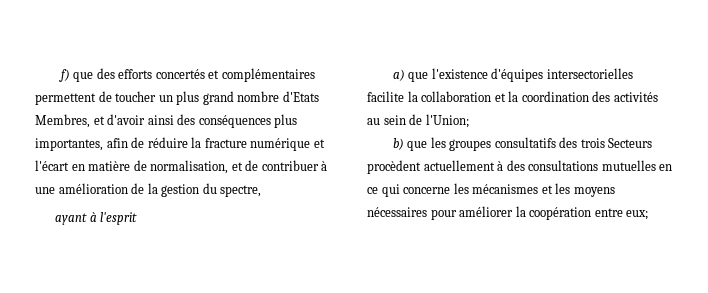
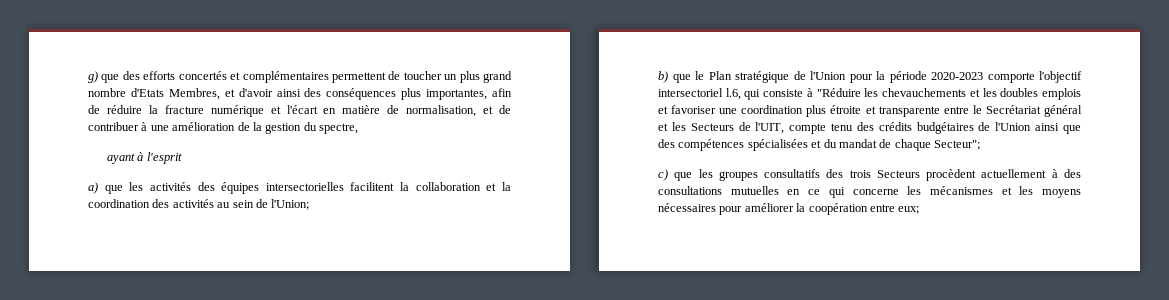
[58,69,70,82] f) -> [88,71,98,83] g)
[431,68,633,82] [367,91,404,102] l'existence d'équipes intersectorielles facilite -> [129,182,395,194] les activités des équipes intersectorielles facilitent
(428, 146) none -> [695,71,1082,83] [658,88,1081,100] [658,105,1082,117] [658,122,1081,134] [658,139,980,151] [658,169,693,181] le Plan stratégique de l'Union pour la période 2020-2023 comporte l'objectif intersectoriel l.6, qui consiste à "Réduire les chevauchements et les doubles emplois et favoriser une coordination plus étroite et transparente entre le Secrétariat général et les Secteurs de l'UIT, compte tenu des crédits budgétaires de l'Union ainsi que des compétences spécialisées et du mandat de chaque Secteur"; // c) que

